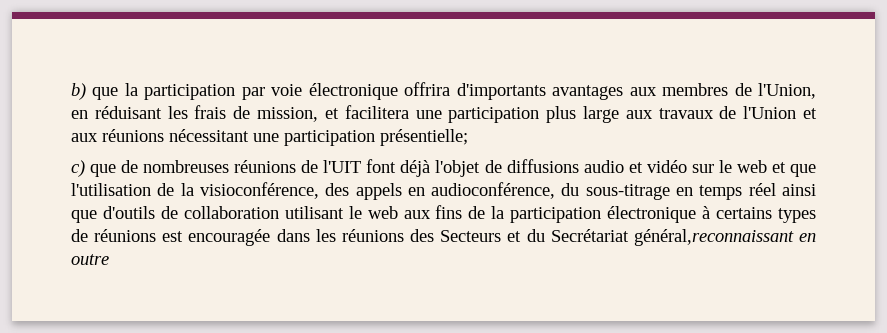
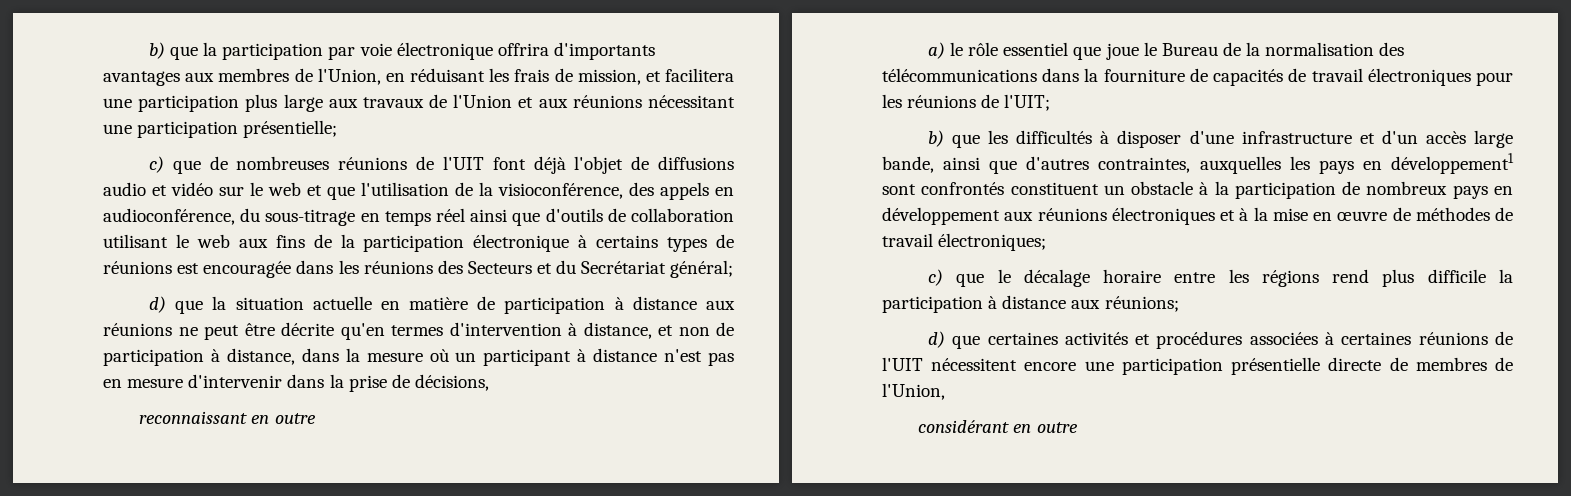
[633,229,794,246] général,reconnaissant -> [670,260,734,278] [148,296,735,314] [103,322,734,340] [103,348,734,366] [103,374,489,392] [139,411,316,424] [927,42,1405,60] [882,68,1513,86] [882,94,1051,111] [927,130,1513,148] [882,153,1515,174] [882,181,1513,199] [882,207,1513,225] [882,233,1047,251] [927,269,1513,287] [882,295,1179,313] [927,331,1513,349] [882,357,1513,375] [882,383,945,400] [918,420,1010,433] général; // d) que la situation actuelle en matière de participation à distance aux réunions ne peut être décrite qu'en termes d'intervention à distance, et non de participation à distance, dans la mesure où un participant à distance n'est pas en mesure d'intervenir dans la prise de décisions, // reconnaissant en outre // a) le rôle essentiel que joue le Bureau de la normalisation des télécommunications dans la fourniture de capacités de travail électroniques pour les réunions de l'UIT; // b) que les difficultés à disposer d'une infrastructure et d'un accès large bande, ainsi que d'autres contraintes, auxquelles les pays en développement1 sont confrontés constituent un obstacle à la participation de nombreux pays en développement aux réunions électroniques et à la mise en œuvre de méthodes de travail électroniques; // c) que le décalage horaire entre les régions rend plus difficile la participation à distance aux réunions; // d) que certaines activités et procédures associées à certaines réunions de l'UIT nécessitent encore une participation présentielle directe de membres de l'Union, // considérant

